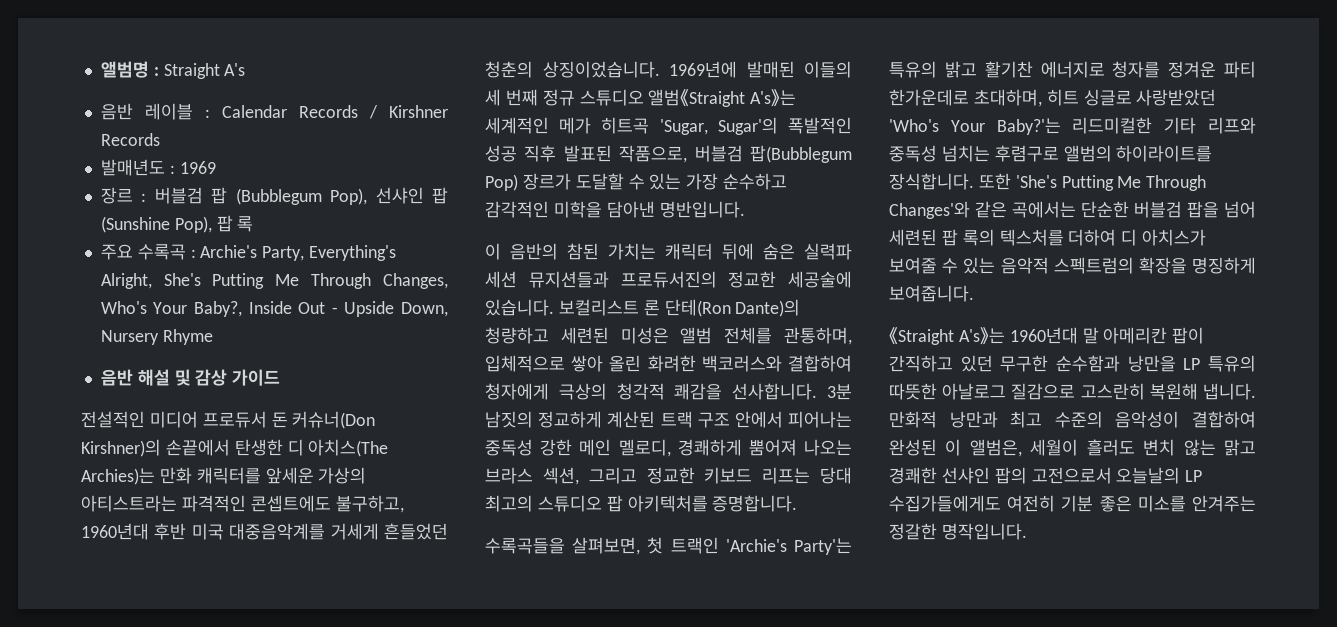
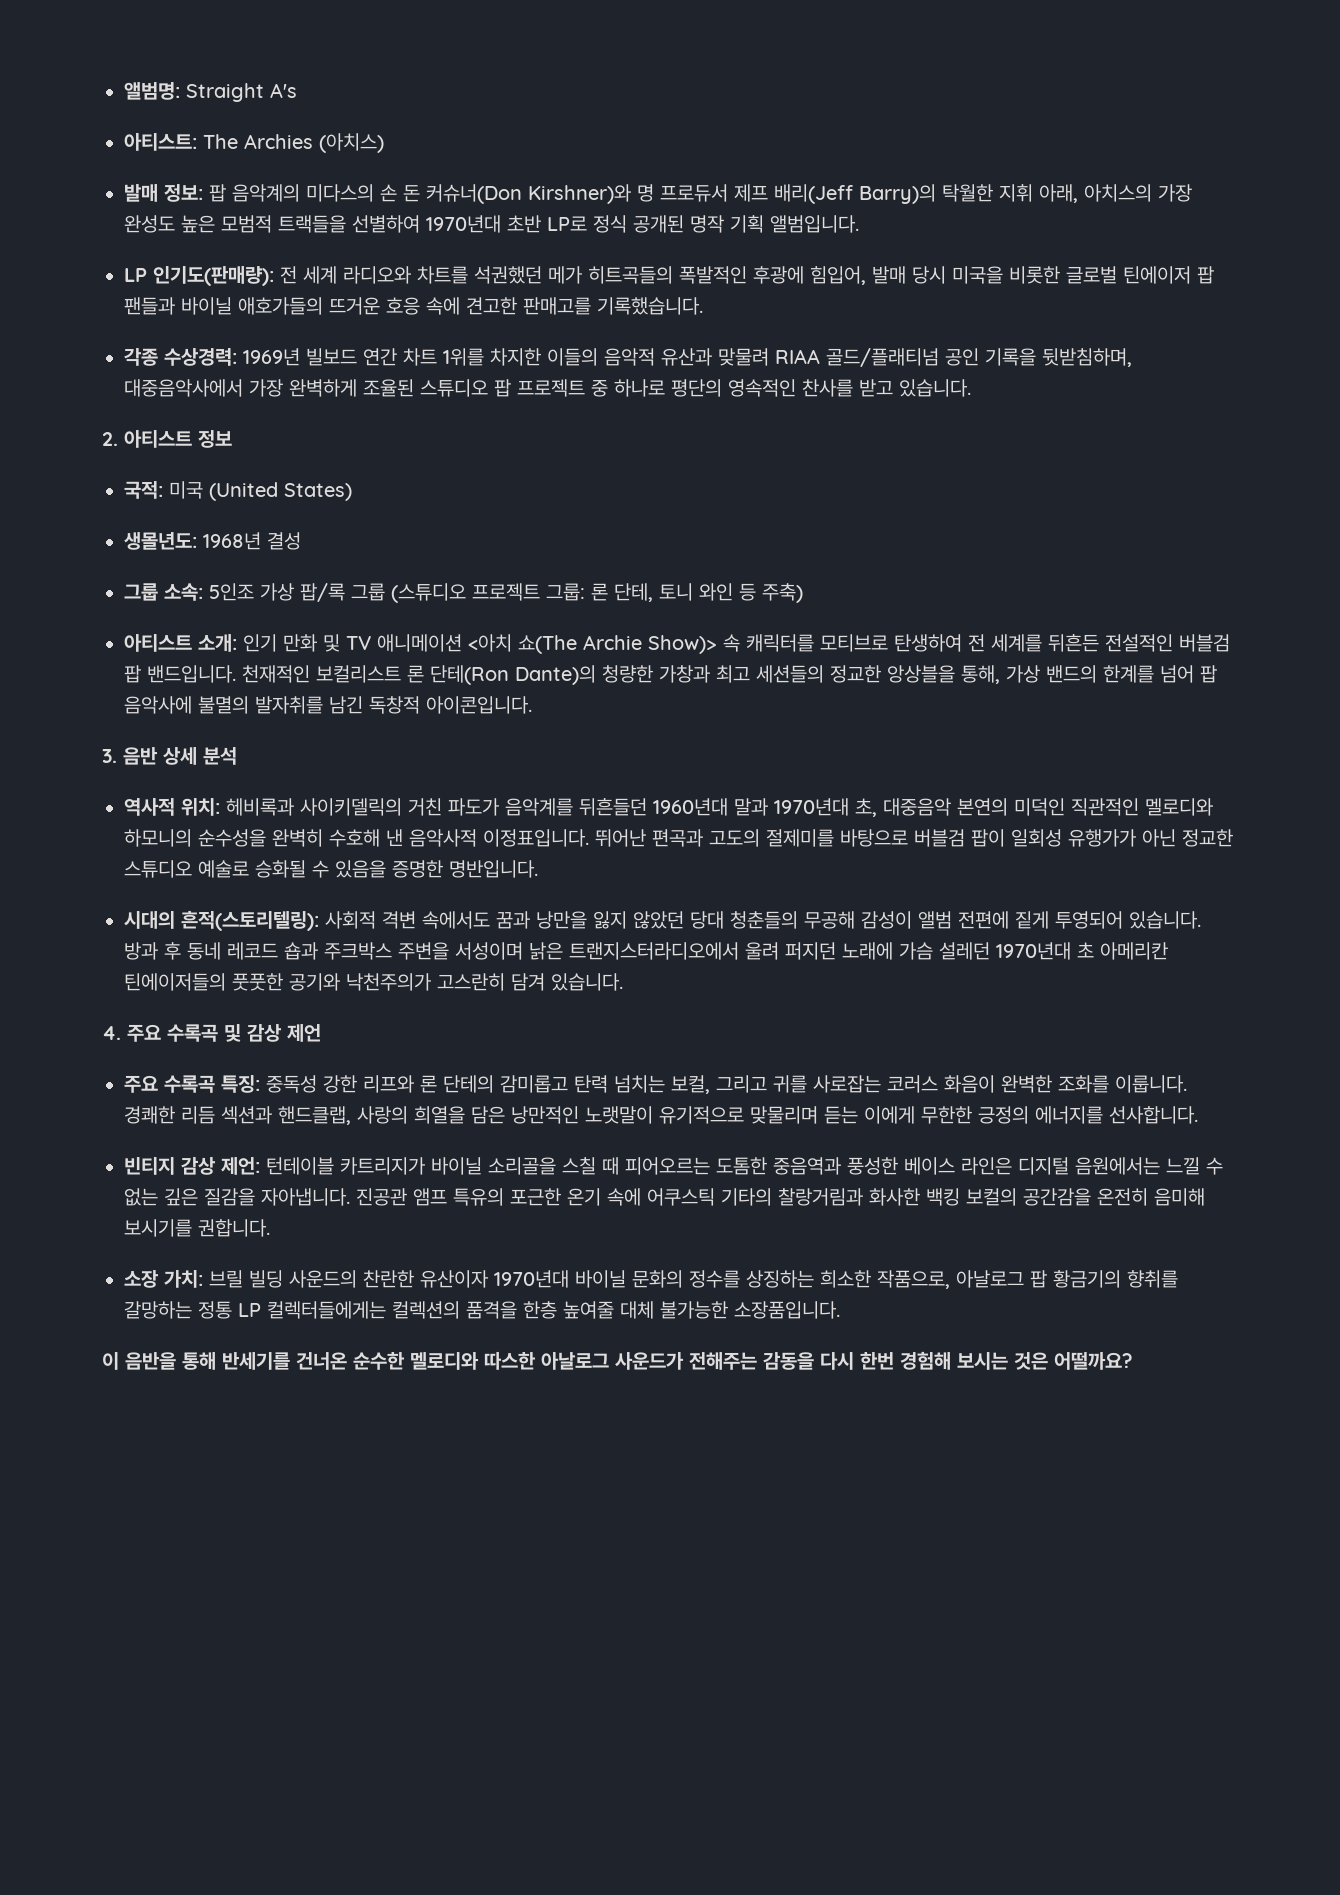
[100,61,159,78] 앨범명 : -> [124,82,180,100] 앨범명:
[100,103,449,120] [100,133,160,146] [100,159,216,176] [100,187,448,205] [100,215,254,233] [100,244,397,261] [100,273,448,289] [100,301,448,317] [100,329,213,345] [100,369,281,386] [81,411,376,429] [81,439,389,457] [81,467,367,485] [81,495,404,513] [81,523,448,540] [485,61,852,78] [485,89,797,107] [485,117,852,135] [485,145,852,163] [485,173,788,191] [485,201,745,218] [485,243,852,260] [485,271,852,288] [485,299,801,317] [485,327,852,345] [485,355,852,372] [485,383,852,400] [485,411,852,428] [485,439,853,457] [485,467,852,485] [485,495,798,512] [485,537,852,555] [889,61,1256,78] [889,89,1217,107] [889,117,1256,135] [889,145,1213,162] [889,173,1207,191] [889,201,1256,219] [889,229,1207,246] [889,257,1256,274] [889,285,974,302] [889,327,1205,345] [889,355,1256,372] [889,383,1256,400] [889,411,1256,428] [889,439,1256,457] [889,467,1203,484] [889,495,1256,512] [889,523,1027,540] 음반 레이블 : Calendar Records / Kirshner Records // 발매년도 : 1969 // 장르 : 버블검 팝 (Bubblegum Pop), 선샤인 팝 (Sunshine Pop), 팝 록 // 주요 수록곡 : Archie's Party, Everything's Alright, She's Putting Me Through Changes, Who's Your Baby?, Inside Out - Upside Down, Nursery Rhyme // 음반 해설 및 감상 가이드 // 전설적인 미디어 프로듀서 돈 커슈너(Don Kirshner)의 손끝에서 탄생한 디 아치스(The Archies)는 만화 캐릭터를 앞세운 가상의 아티스트라는 파격적인 콘셉트에도 불구하고, 1960년대 후반 미국 대중음악계를 거세게 흔들었던 청춘의 상징이었습니다. 1969년에 발매된 이들의 세 번째 정규 스튜디오 앨범《Straight A's》는 세계적인 메가 히트곡 'Sugar, Sugar'의 폭발적인 성공 직후 발표된 작품으로, 버블검 팝(Bubblegum Pop) 장르가 도달할 수 있는 가장 순수하고 감각적인 미학을 담아낸 명반입니다. // 이 음반의 참된 가치는 캐릭터 뒤에 숨은 실력파 세션 뮤지션들과 프로듀서진의 정교한 세공술에 있습니다. 보컬리스트 론 단테(Ron Dante)의 청량하고 세련된 미성은 앨범 전체를 관통하며, 입체적으로 쌓아 올린 화려한 백코러스와 결합하여 청자에게 극상의 청각적 쾌감을 선사합니다. 3분 남짓의 정교하게 계산된 트랙 구조 안에서 피어나는 중독성 강한 메인 멜로디, 경쾌하게 뿜어져 나오는 브라스 섹션, 그리고 정교한 키보드 리프는 당대 최고의 스튜디오 팝 아키텍처를 증명합니다. // 수록곡들을 살펴보면, 첫 트랙인 'Archie's Party'는 특유의 밝고 활기찬 에너지로 청자를 정겨운 파티 한가운데로 초대하며, 히트 싱글로 사랑받았던 'Who's Your Baby?'는 리드미컬한 기타 리프와 중독성 넘치는 후렴구로 앨범의 하이라이트를 장식합니다. 또한 'She's Putting Me Through Changes'와 같은 곡에서는 단순한 버블검 팝을 넘어 세련된 팝 록의 텍스처를 더하여 디 아치스가 보여줄 수 있는 음악적 스펙트럼의 확장을 명징하게 보여줍니다. // 《Straight A's》는 1960년대 말 아메리칸 팝이 간직하고 있던 무구한 순수함과 낭만을 LP 특유의 따뜻한 아날로그 질감으로 고스란히 복원해 냅니다. 만화적 낭만과 최고 수준의 음악성이 결합하여 완성된 이 앨범은, 세월이 흘러도 변치 않는 맑고 경쾌한 선샤인 팝의 고전으로서 오늘날의 LP 수집가들에게도 여전히 기분 좋은 미소를 안겨주는 정갈한 명작입니다. -> [124,133,384,153] [124,184,1192,204] [124,215,859,233] [124,266,1214,286] [124,297,703,315] [124,348,1132,367] [124,379,971,397] [102,430,232,448] [124,481,352,501] [124,532,301,550] [124,583,803,603] [124,634,1230,654] [124,665,1217,685] [124,696,532,714] [102,747,237,765] [124,798,1213,817] [124,829,1233,847] [124,860,538,878] [124,910,1201,931] [124,942,1168,960] [124,973,623,991] [102,1024,321,1042] [124,1075,1187,1094] [124,1106,1198,1125] [124,1157,1223,1175] [124,1188,1205,1206] [124,1219,270,1237] [124,1270,1178,1289] [124,1301,840,1319] [102,1351,1133,1370] 아티스트: The Archies (아치스) // 발매 정보: 팝 음악계의 미다스의 손 돈 커슈너(Don Kirshner)와 명 프로듀서 제프 배리(Jeff Barry)의 탁월한 지휘 아래, 아치스의 가장 완성도 높은 모범적 트랙들을 선별하여 1970년대 초반 LP로 정식 공개된 명작 기획 앨범입니다. // LP 인기도(판매량): 전 세계 라디오와 차트를 석권했던 메가 히트곡들의 폭발적인 후광에 힘입어, 발매 당시 미국을 비롯한 글로벌 틴에이저 팝 팬들과 바이닐 애호가들의 뜨거운 호응 속에 견고한 판매고를 기록했습니다. // 각종 수상경력: 1969년 빌보드 연간 차트 1위를 차지한 이들의 음악적 유산과 맞물려 RIAA 골드/플래티넘 공인 기록을 뒷받침하며, 대중음악사에서 가장 완벽하게 조율된 스튜디오 팝 프로젝트 중 하나로 평단의 영속적인 찬사를 받고 있습니다. // 2. 아티스트 정보 // 국적: 미국 (United States) // 생몰년도: 1968년 결성 // 그룹 소속: 5인조 가상 팝/록 그룹 (스튜디오 프로젝트 그룹: 론 단테, 토니 와인 등 주축) // 아티스트 소개: 인기 만화 및 TV 애니메이션 <아치 쇼(The Archie Show)> 속 캐릭터를 모티브로 탄생하여 전 세계를 뒤흔든 전설적인 버블검 팝 밴드입니다. 천재적인 보컬리스트 론 단테(Ron Dante)의 청량한 가창과 최고 세션들의 정교한 앙상블을 통해, 가상 밴드의 한계를 넘어 팝 음악사에 불멸의 발자취를 남긴 독창적 아이콘입니다. // 3. 음반 상세 분석 // 역사적 위치: 헤비록과 사이키델릭의 거친 파도가 음악계를 뒤흔들던 1960년대 말과 1970년대 초, 대중음악 본연의 미덕인 직관적인 멜로디와 하모니의 순수성을 완벽히 수호해 낸 음악사적 이정표입니다. 뛰어난 편곡과 고도의 절제미를 바탕으로 버블검 팝이 일회성 유행가가 아닌 정교한 스튜디오 예술로 승화될 수 있음을 증명한 명반입니다. // 시대의 흔적(스토리텔링): 사회적 격변 속에서도 꿈과 낭만을 잃지 않았던 당대 청춘들의 무공해 감성이 앨범 전편에 짙게 투영되어 있습니다. 방과 후 동네 레코드 숍과 주크박스 주변을 서성이며 낡은 트랜지스터라디오에서 울려 퍼지던 노래에 가슴 설레던 1970년대 초 아메리칸 틴에이저들의 풋풋한 공기와 낙천주의가 고스란히 담겨 있습니다. // 4. 주요 수록곡 및 감상 제언 // 주요 수록곡 특징: 중독성 강한 리프와 론 단테의 감미롭고 탄력 넘치는 보컬, 그리고 귀를 사로잡는 코러스 화음이 완벽한 조화를 이룹니다. 경쾌한 리듬 섹션과 핸드클랩, 사랑의 희열을 담은 낭만적인 노랫말이 유기적으로 맞물리며 듣는 이에게 무한한 긍정의 에너지를 선사합니다. // 빈티지 감상 제언: 턴테이블 카트리지가 바이닐 소리골을 스칠 때 피어오르는 도톰한 중음역과 풍성한 베이스 라인은 디지털 음원에서는 느낄 수 없는 깊은 질감을 자아냅니다. 진공관 앰프 특유의 포근한 온기 속에 어쿠스틱 기타의 찰랑거림과 화사한 백킹 보컬의 공간감을 온전히 음미해 보시기를 권합니다. // 소장 가치: 브릴 빌딩 사운드의 찬란한 유산이자 1970년대 바이닐 문화의 정수를 상징하는 희소한 작품으로, 아날로그 팝 황금기의 향취를 갈망하는 정통 LP 컬렉터들에게는 컬렉션의 품격을 한층 높여줄 대체 불가능한 소장품입니다. // 이 음반을 통해 반세기를 건너온 순수한 멜로디와 따스한 아날로그 사운드가 전해주는 감동을 다시 한번 경험해 보시는 것은 어떨까요?

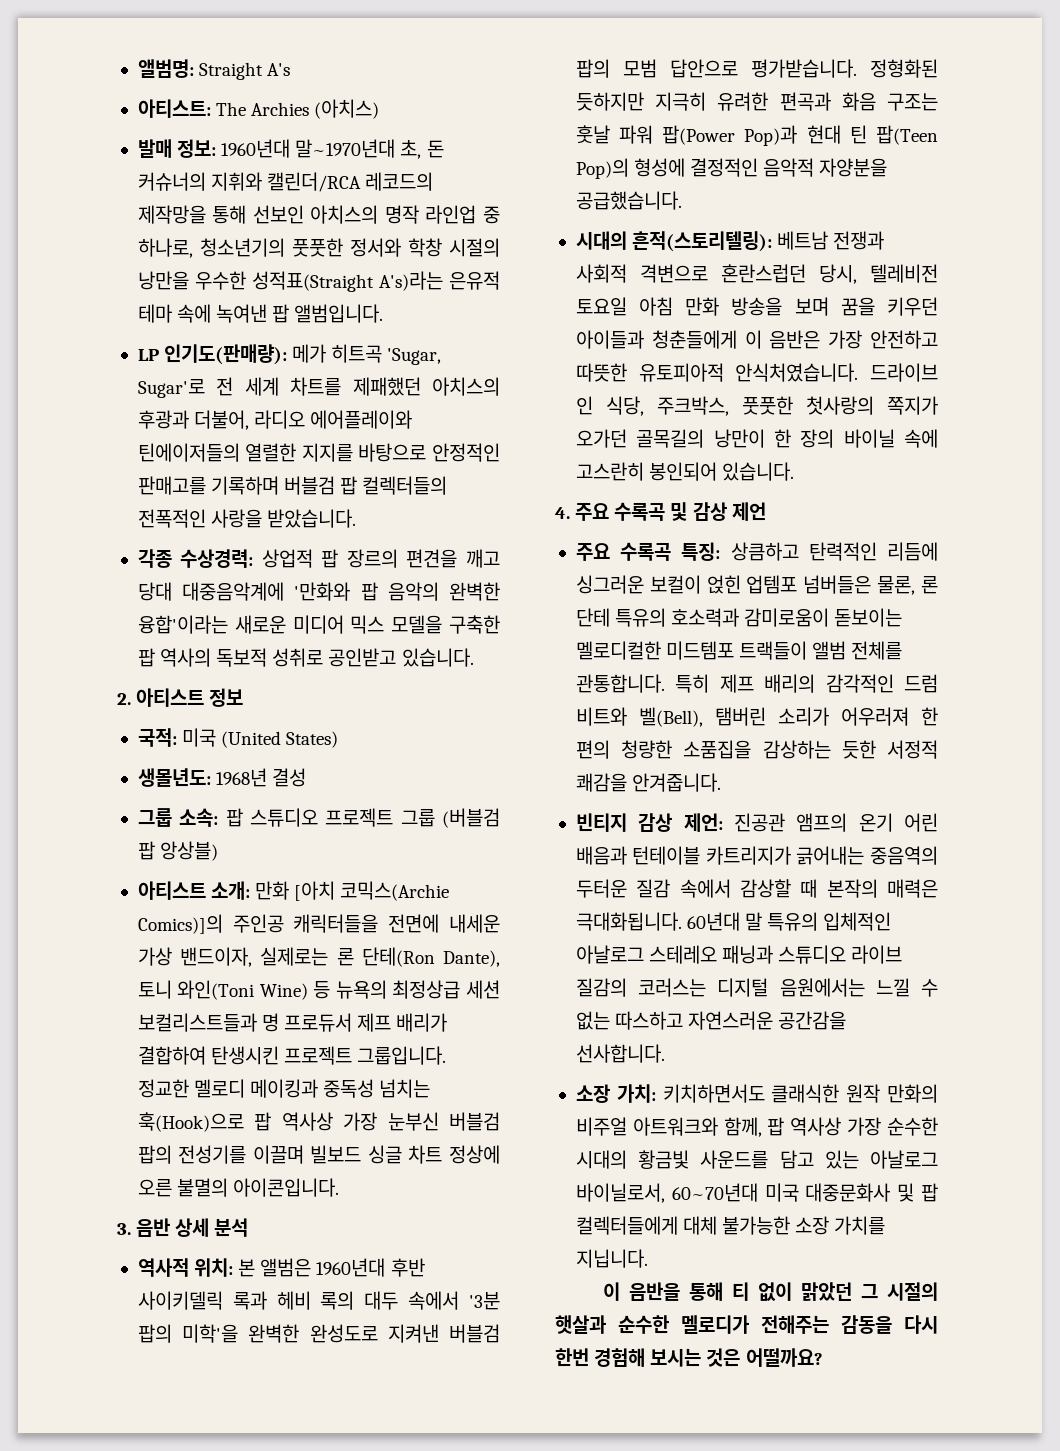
[209,184,1192,204] [124,215,859,233] [124,266,1214,286] [124,297,703,315] [124,348,1132,367] [124,379,893,397] 팝 음악계의 미다스의 손 돈 커슈너(Don Kirshner)와 명 프로듀서 제프 배리(Jeff Barry)의 탁월한 지휘 아래, 아치스의 가장 완성도 높은 모범적 트랙들을 선별하여 1970년대 초반 LP로 정식 공개된 명작 기획 앨범입니다. // LP 인기도(판매량): 전 세계 라디오와 차트를 석권했던 메가 히트곡들의 폭발적인 후광에 힘입어, 발매 당시 미국을 비롯한 글로벌 틴에이저 팝 팬들과 바이닐 애호가들의 뜨거운 호응 속에 견고한 판매고를 기록했습니다. // 각종 수상경력: 1969년 빌보드 연간 차트 1위를 차지한 이들의 음악적 유산과 맞물려 RIAA 골드/플래티넘 공인 기록을 뒷받침하며, 대중음악사에서 가장 완벽하게 조율된 스튜디오 팝 프로젝트 중 하나로 평단의 영속적인 찬사를 받고 -> [221,139,444,159] [137,172,434,192] [137,205,500,224] [137,238,500,258] [137,271,501,292] [137,304,384,323] [137,344,442,365] [137,377,501,398] [137,410,413,430] [137,443,501,462] [137,476,448,495] [137,509,357,528] [137,549,500,568] [137,582,501,601] [137,615,500,634] [137,648,397,667] 1960년대 말~1970년대 초, 돈 커슈너의 지휘와 캘린더/RCA 레코드의 제작망을 통해 선보인 아치스의 명작 라인업 중 하나로, 청소년기의 풋풋한 정서와 학창 시절의 낭만을 우수한 성적표(Straight A's)라는 은유적 테마 속에 녹여낸 팝 앨범입니다. // LP 인기도(판매량): 메가 히트곡 'Sugar, Sugar'로 전 세계 차트를 제패했던 아치스의 후광과 더불어, 라디오 에어플레이와 틴에이저들의 열렬한 지지를 바탕으로 안정적인 판매고를 기록하며 버블검 팝 컬렉터들의 전폭적인 사랑을 받았습니다. // 각종 수상경력: 상업적 팝 장르의 편견을 깨고 당대 대중음악계에 '만화와 팝 음악의 완벽한 융합'이라는 새로운 미디어 믹스 모델을 구축한 팝 역사의 독보적 성취로 공인받고
[209,583,803,603] [124,634,1230,654] [124,665,1217,685] [124,696,420,714] 5인조 가상 팝/록 그룹 (스튜디오 프로젝트 그룹: 론 단테, 토니 와인 등 주축) // 아티스트 소개: 인기 만화 및 TV 애니메이션 <아치 쇼(The Archie Show)> 속 캐릭터를 모티브로 탄생하여 전 세계를 뒤흔든 전설적인 버블검 팝 밴드입니다. 천재적인 보컬리스트 론 단테(Ron Dante)의 청량한 가창과 최고 세션들의 정교한 앙상블을 통해, 가상 밴드의 한계를 넘어 팝 음악사에 불멸의 발자취를 남긴 독창적 -> [225,808,501,828] [137,841,219,861] [137,881,450,901] [137,914,501,934] [137,947,500,967] [137,980,500,1000] [137,1013,448,1032] [137,1046,447,1065] [137,1079,431,1098] [137,1112,500,1132] [137,1145,500,1164] [137,1178,229,1197] 팝 스튜디오 프로젝트 그룹 (버블검 팝 앙상블) // 아티스트 소개: 만화 [아치 코믹스(Archie Comics)]의 주인공 캐릭터들을 전면에 내세운 가상 밴드이자, 실제로는 론 단테(Ron Dante), 토니 와인(Toni Wine) 등 뉴욕의 최정상급 세션 보컬리스트들과 명 프로듀서 제프 배리가 결합하여 탄생시킨 프로젝트 그룹입니다. 정교한 멜로디 메이킹과 중독성 넘치는 훅(Hook)으로 팝 역사상 가장 눈부신 버블검 팝의 전성기를 이끌며 빌보드 싱글 차트 정상에 오른 불멸의
[226,798,1213,817] [124,829,1233,847] [124,860,538,878] [124,910,1201,931] [124,942,1168,960] [124,973,545,991] 헤비록과 사이키델릭의 거친 파도가 음악계를 뒤흔들던 1960년대 말과 1970년대 초, 대중음악 본연의 미덕인 직관적인 멜로디와 하모니의 순수성을 완벽히 수호해 낸 음악사적 이정표입니다. 뛰어난 편곡과 고도의 절제미를 바탕으로 버블검 팝이 일회성 유행가가 아닌 정교한 스튜디오 예술로 승화될 수 있음을 증명한 명반입니다. // 시대의 흔적(스토리텔링): 사회적 격변 속에서도 꿈과 낭만을 잃지 않았던 당대 청춘들의 무공해 감성이 앨범 전편에 짙게 투영되어 있습니다. 방과 후 동네 레코드 숍과 주크박스 주변을 서성이며 낡은 트랜지스터라디오에서 울려 퍼지던 노래에 가슴 설레던 1970년대 초 아메리칸 틴에이저들의 풋풋한 공기와 낙천주의가 고스란히 담겨 -> [238,1258,425,1277] [137,1291,500,1310] [137,1324,501,1343] [575,59,938,78] [575,92,938,111] [575,125,938,146] [575,158,888,179] [575,191,682,210] [575,231,885,252] [575,264,938,284] [575,297,938,316] [575,330,938,349] [575,363,938,382] [575,396,938,416] [575,429,938,448] [575,462,718,481] 본 앨범은 1960년대 후반 사이키델릭 록과 헤비 록의 대두 속에서 '3분 팝의 미학'을 완벽한 완성도로 지켜낸 버블검 팝의 모범 답안으로 평가받습니다. 정형화된 듯하지만 지극히 유려한 편곡과 화음 구조는 훗날 파워 팝(Power Pop)과 현대 틴 팝(Teen Pop)의 형성에 결정적인 음악적 자양분을 공급했습니다. // 시대의 흔적(스토리텔링): 베트남 전쟁과 사회적 격변으로 혼란스럽던 당시, 텔레비전 토요일 아침 만화 방송을 보며 꿈을 키우던 아이들과 청춘들에게 이 음반은 가장 안전하고 따뜻한 유토피아적 안식처였습니다. 드라이브 인 식당, 주크박스, 풋풋한 첫사랑의 쪽지가 오가던 골목길의 낭만이 한 장의 바이닐 속에 고스란히 봉인되어
[266,1075,1187,1094] [124,1106,1198,1125] [124,1157,1012,1175] 중독성 강한 리프와 론 단테의 감미롭고 탄력 넘치는 보컬, 그리고 귀를 사로잡는 코러스 화음이 완벽한 조화를 이룹니다. 경쾌한 리듬 섹션과 핸드클랩, 사랑의 희열을 담은 낭만적인 노랫말이 유기적으로 맞물리며 듣는 이에게 무한한 긍정의 에너지를 선사합니다. // 빈티지 감상 제언: 턴테이블 카트리지가 바이닐 소리골을 스칠 때 피어오르는 도톰한 중음역과 풍성한 베이스 라인은 -> [730,542,938,561] [575,575,938,595] [575,608,903,627] [575,641,903,660] [575,674,939,693] [575,707,938,727] [575,740,939,759] [575,773,722,792] [575,813,938,832] [575,846,938,865] [575,879,938,898] [575,912,892,931] [575,945,903,964] [575,978,707,997] 상큼하고 탄력적인 리듬에 싱그러운 보컬이 얹힌 업템포 넘버들은 물론, 론 단테 특유의 호소력과 감미로움이 돋보이는 멜로디컬한 미드템포 트랙들이 앨범 전체를 관통합니다. 특히 제프 배리의 감각적인 드럼 비트와 벨(Bell), 탬버린 소리가 어우러져 한 편의 청량한 소품집을 감상하는 듯한 서정적 쾌감을 안겨줍니다. // 빈티지 감상 제언: 진공관 앰프의 온기 어린 배음과 턴테이블 카트리지가 긁어내는 중음역의 두터운 질감 속에서 감상할 때 본작의 매력은 극대화됩니다. 60년대 말 특유의 입체적인 아날로그 스테레오 패닝과 스튜디오 라이브 질감의 코러스는
[164,1188,1205,1206] [124,1219,270,1237] [124,1270,1178,1289] [124,1301,840,1319] [102,1351,684,1370] 깊은 질감을 자아냅니다. 진공관 앰프 특유의 포근한 온기 속에 어쿠스틱 기타의 찰랑거림과 화사한 백킹 보컬의 공간감을 온전히 음미해 보시기를 권합니다. // 소장 가치: 브릴 빌딩 사운드의 찬란한 유산이자 1970년대 바이닐 문화의 정수를 상징하는 희소한 작품으로, 아날로그 팝 황금기의 향취를 갈망하는 정통 LP 컬렉터들에게는 컬렉션의 품격을 한층 높여줄 대체 불가능한 소장품입니다. // 이 음반을 통해 반세기를 건너온 순수한 멜로디와 따스한 아날로그 사운드가 -> [615,1011,847,1030] [575,1044,665,1063] [575,1084,938,1103] [575,1117,938,1137] [575,1150,938,1169] [575,1183,938,1203] [575,1216,886,1235] [575,1249,648,1268] [603,1282,938,1302] [555,1315,749,1334] 따스하고 자연스러운 공간감을 선사합니다. // 소장 가치: 키치하면서도 클래식한 원작 만화의 비주얼 아트워크와 함께, 팝 역사상 가장 순수한 시대의 황금빛 사운드를 담고 있는 아날로그 바이닐로서, 60~70년대 미국 대중문화사 및 팝 컬렉터들에게 대체 불가능한 소장 가치를 지닙니다. // 이 음반을 통해 티 없이 맑았던 그 시절의 햇살과 순수한 멜로디가

